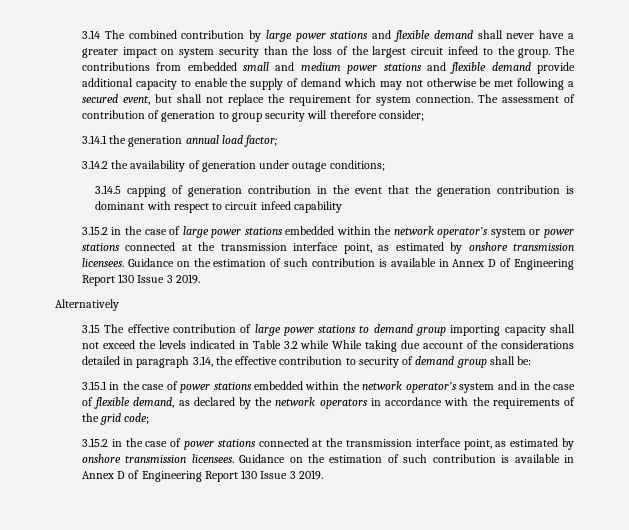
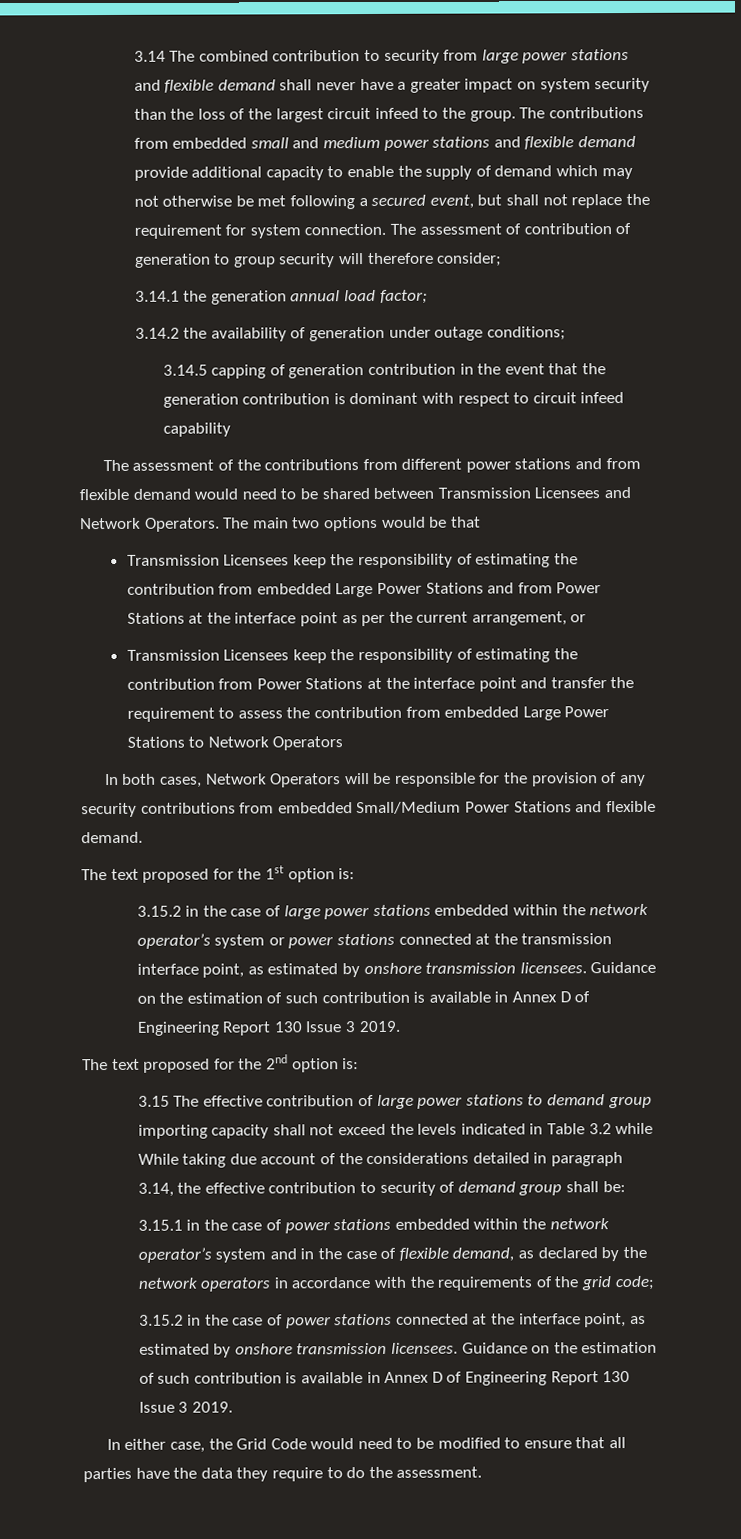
[249,30,262,42] by -> [364,49,479,64] to security from
(342, 207) none -> [102,457,641,473] [79,486,631,501] [80,516,481,532] [126,553,578,569] [126,582,602,598] [126,611,587,627] [126,648,578,664] [126,676,635,692] [126,706,610,722] [126,736,344,751] [104,772,646,788] [81,800,656,818] [81,831,143,844] [81,865,356,883] // The assessment of the contributions from different power stations and from flexible demand would need to be shared between Transmission Licensees and Network Operators. The main two options would be that // Transmission Licensees keep the responsibility of estimating the contribution from embedded Large Power Stations and from Power Stations at the interface point as per the current arrangement, or // Transmission Licensees keep the responsibility of estimating the contribution from Power Stations at the interface point and transfer the requirement to assess the contribution from embedded Large Power Stations to Network Operators // In both cases, Network Operators will be responsible for the provision of any security contributions from embedded Small/Medium Power Stations and flexible demand. // The text proposed for the 1st option is:
[55,299,119,311] Alternatively -> [82,1054,360,1073] The text proposed for the 2nd option is:
[345,439,412,447] transmission -> (516, 1319) none
(323, 475) none -> [106,1437,627,1453] [83,1466,483,1483] // In either case, the Grid Code would need to be modified to ensure that all parties have the data they require to do the assessment.

